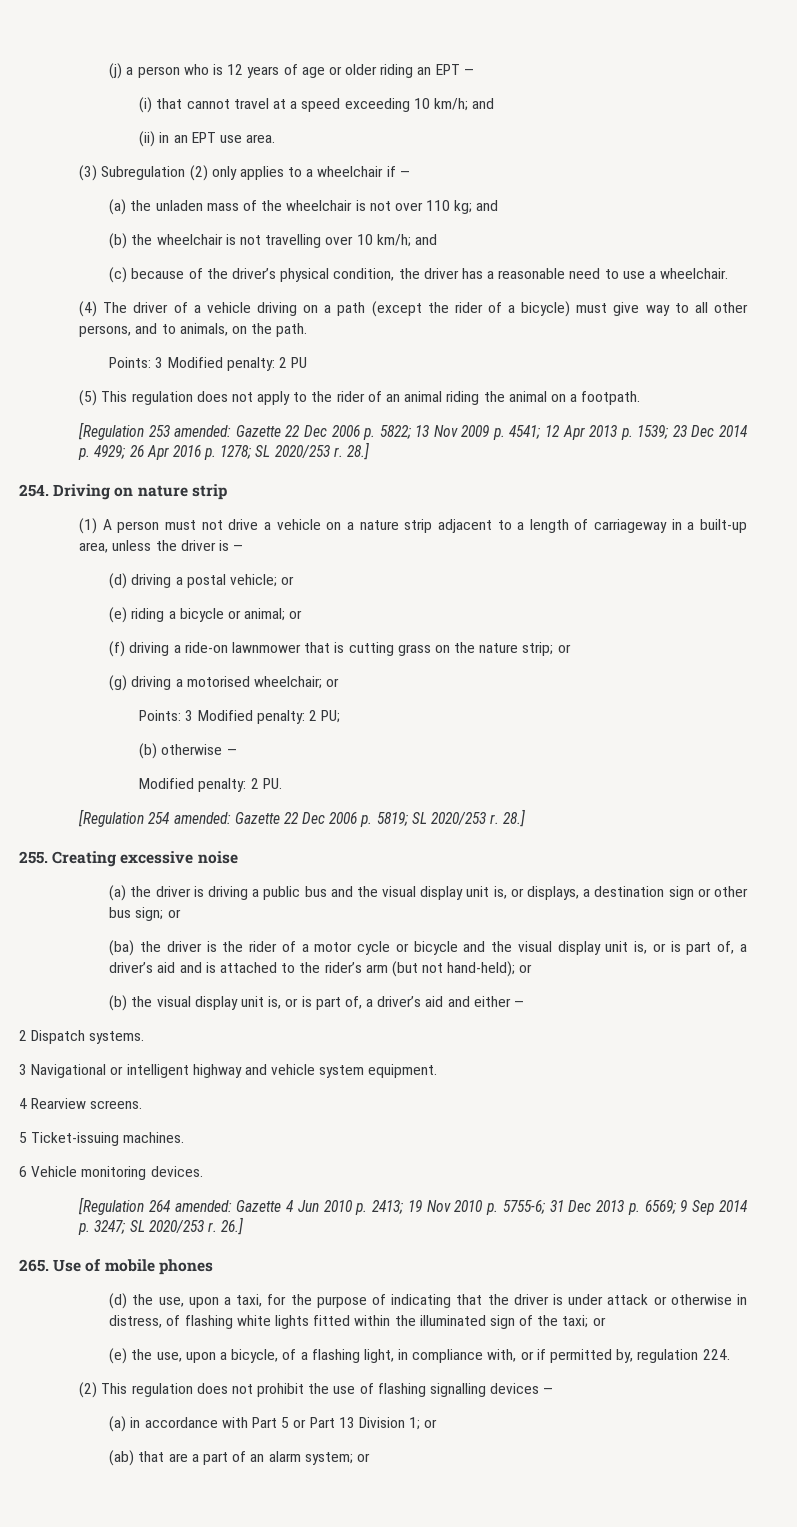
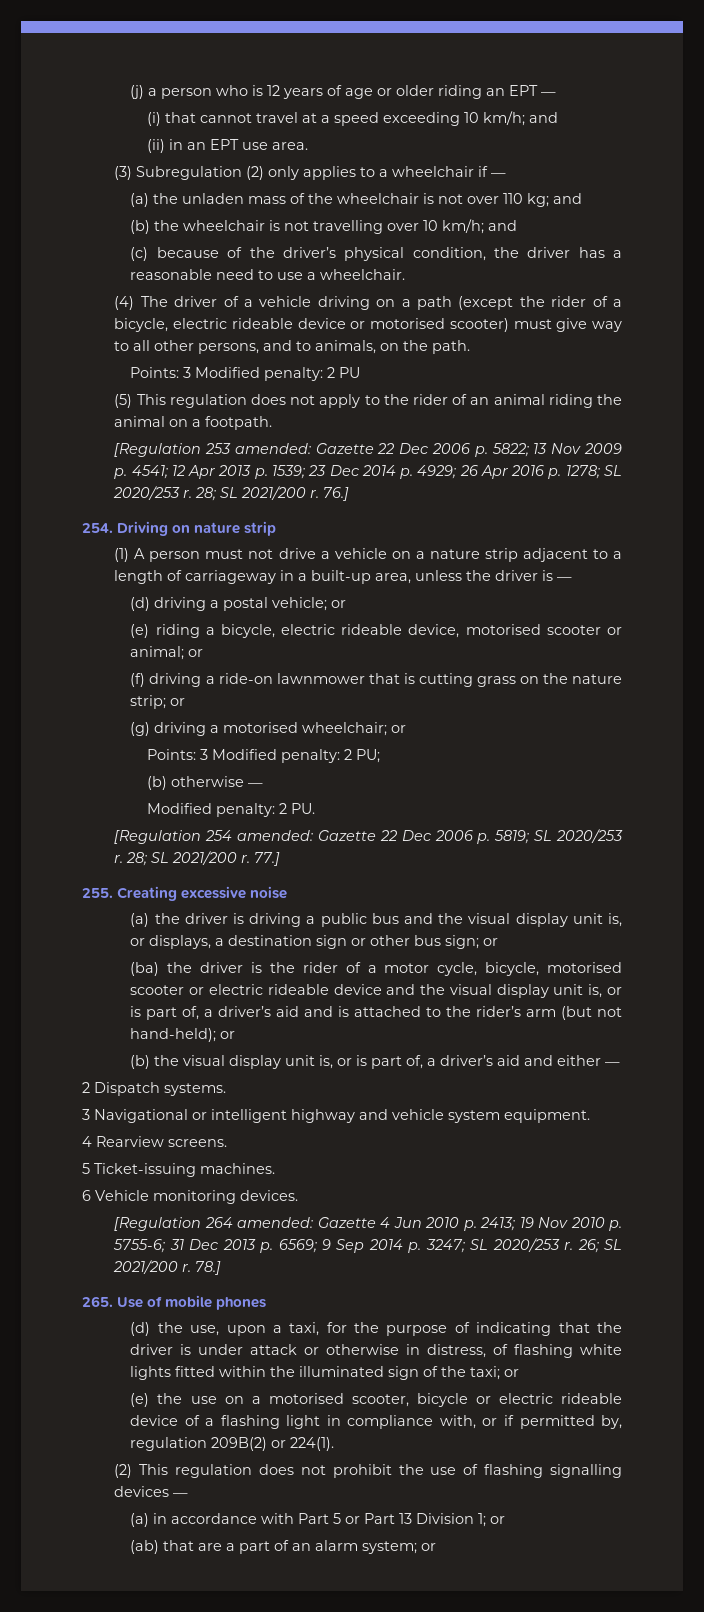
[521,301,571,317] bicycle) -> [114,318,509,332] bicycle, electric rideable device or motorised scooter)
[347,442,370,460] 28.] -> [195,486,350,501] 28; SL 2021/200 r. 76.]
[179,608,224,622] bicycle -> [220,624,601,638] bicycle, electric rideable device, motorised scooter
[503,809,526,827] 28.] -> [126,851,281,866] 28; SL 2021/200 r. 77.]
[357,941,458,955] cycle or bicycle -> [437,962,622,976] [130,984,382,995] cycle, bicycle, motorised scooter or electric rideable device
[221,1217,244,1235] 26.] -> [577,1239,622,1253] [113,1260,222,1275] 26; SL 2021/200 r. 78.]
[156,1349,279,1363] use, upon a bicycle, -> [190,1393,623,1407] [130,1415,179,1426] use on a motorised scooter, bicycle or electric rideable device
[363,1349,394,1363] light, -> [286,1415,321,1429] light
[702,1349,730,1360] 224. -> [211,1437,335,1451] 209B(2) or 224(1).

